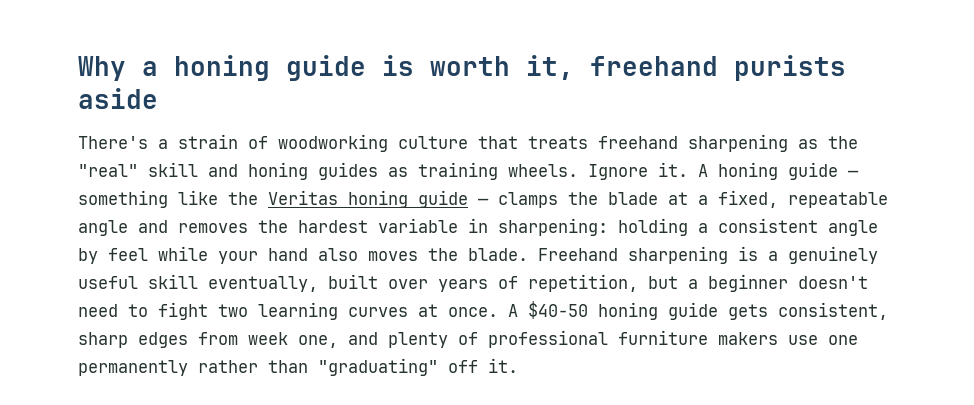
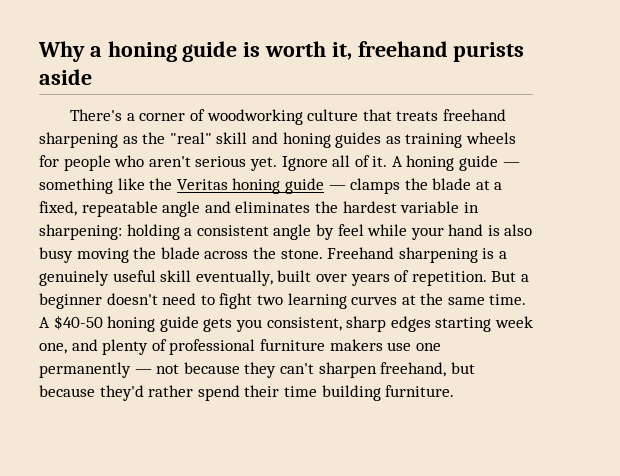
[178,134,238,149] strain -> [139,113,186,121] corner
[508,164,648,180] wheels. Ignore -> [465,132,516,144] [39,155,370,171] wheels for people who aren't serious yet. Ignore all of
[178,223,248,233] removes -> [235,201,311,213] eliminates
[318,248,528,261] also moves the blade. -> [487,224,533,236] [39,247,323,263] is also busy moving the blade across the stone.
[528,274,678,292] repetition, but -> [411,271,517,286] repetition. But
[448,307,498,317] once. -> [420,293,527,305] the same time.
(768, 312) none -> [235,319,262,332] you
[198,332,238,345] from -> [435,317,492,332] starting
[198,358,518,376] rather than "graduating" off it. -> [134,362,475,378] [39,385,455,401] — not because they can't sharpen freehand, but because they'd rather spend their time building furniture.

